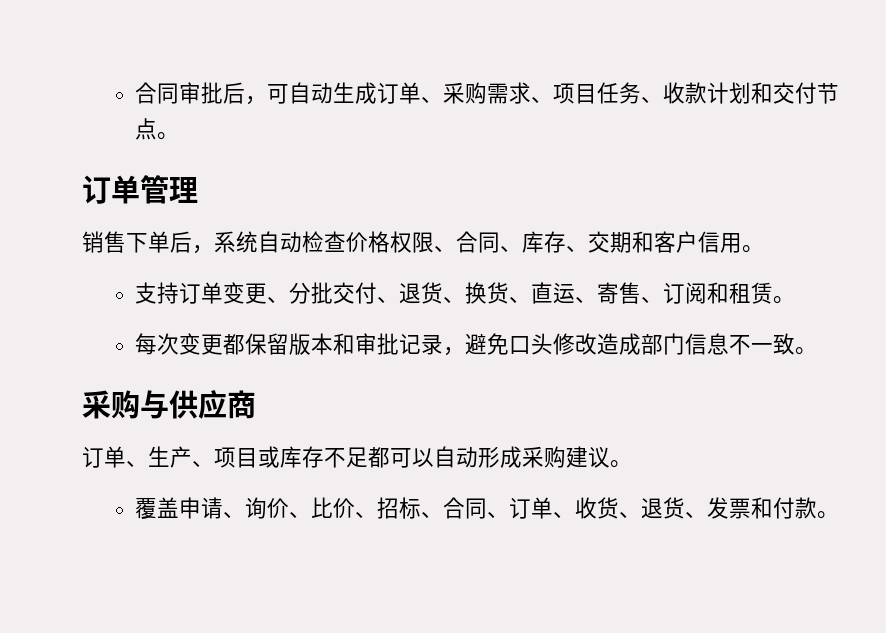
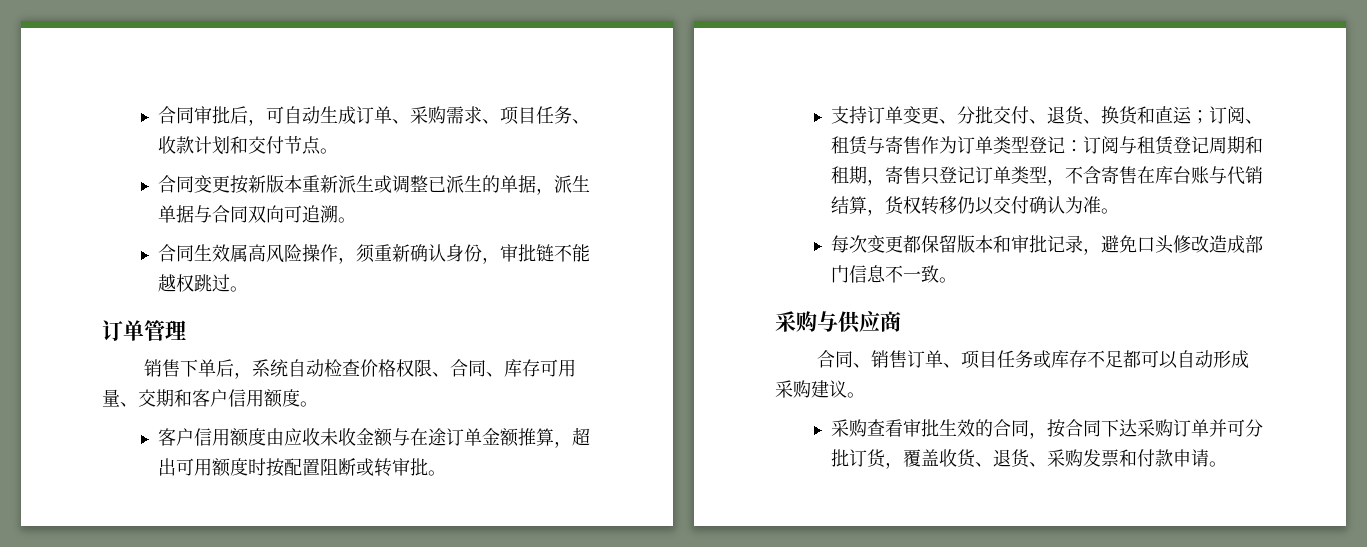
(180, 136) none -> [157,175,590,195] [157,205,356,223] [157,244,590,264] [157,274,248,292] // 合同变更按新版本重新派生或调整已派生的单据，派生单据与合同双向可追溯。 // 合同生效属高风险操作，须重新确认身份，审批链不能越权跳过。
(566, 242) none -> [540,359,577,377] [102,389,120,407] 可用量
(742, 243) none -> [264,389,318,408] [157,427,590,448] [157,458,428,477] 额度。 // 客户信用额度由应收未收金额与在途订单金额推算，超出可用额度时按配置阻断或转审批
[509,282,774,304] 、直运、寄售、订阅和租赁 -> [1136,106,1263,124] [830,136,1263,155] [830,166,1263,186] [830,196,1101,216] 和直运；订阅、租赁与寄售作为订单类型登记：订阅与租赁登记周期和租期，寄售只登记订单类型，不含寄售在库台账与代销结算，货权转移仍以交付确认为准
[82,446,258,468] 订单、生产、项目 -> [817,350,1034,369] 合同、销售订单、项目任务
[135,497,576,519] 覆盖申请、询价、比价、招标、合同、订单、 -> [830,419,1263,439] [830,449,939,469] 采购查看审批生效的合同，按合同下达采购订单并可分批订货，覆盖
(708, 514) none -> [1046,449,1083,467] 采购
(818, 508) none -> [1172,449,1209,467] 申请

